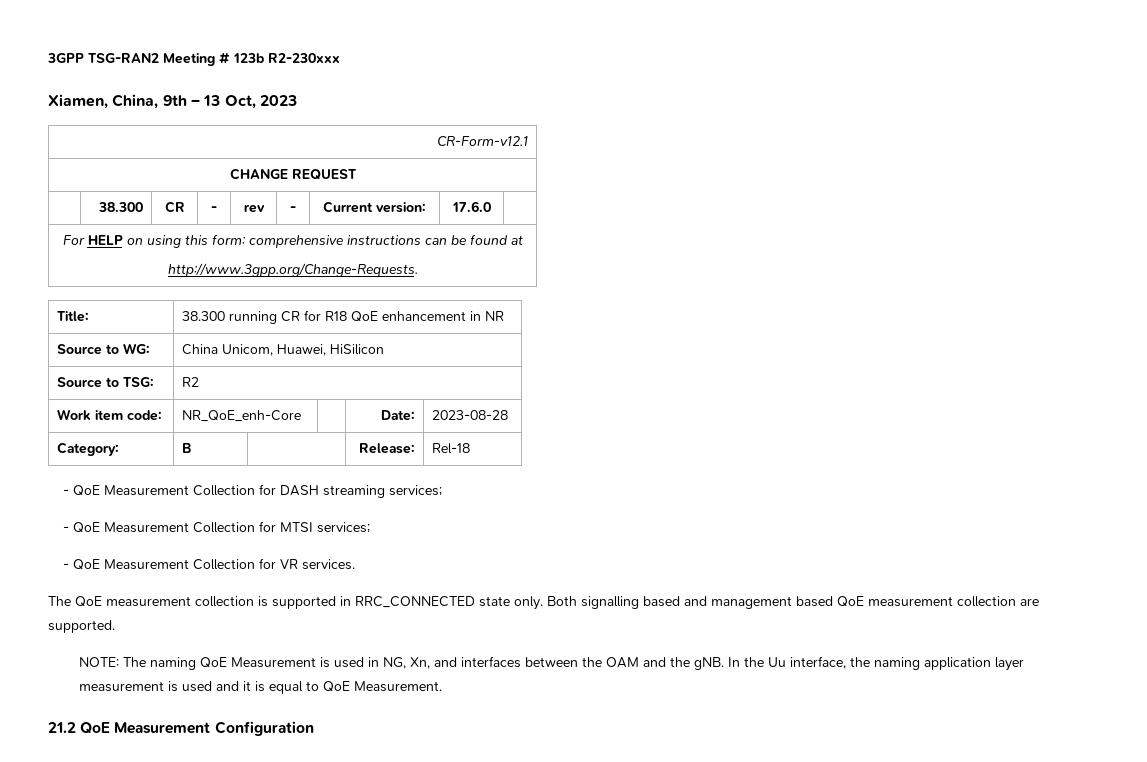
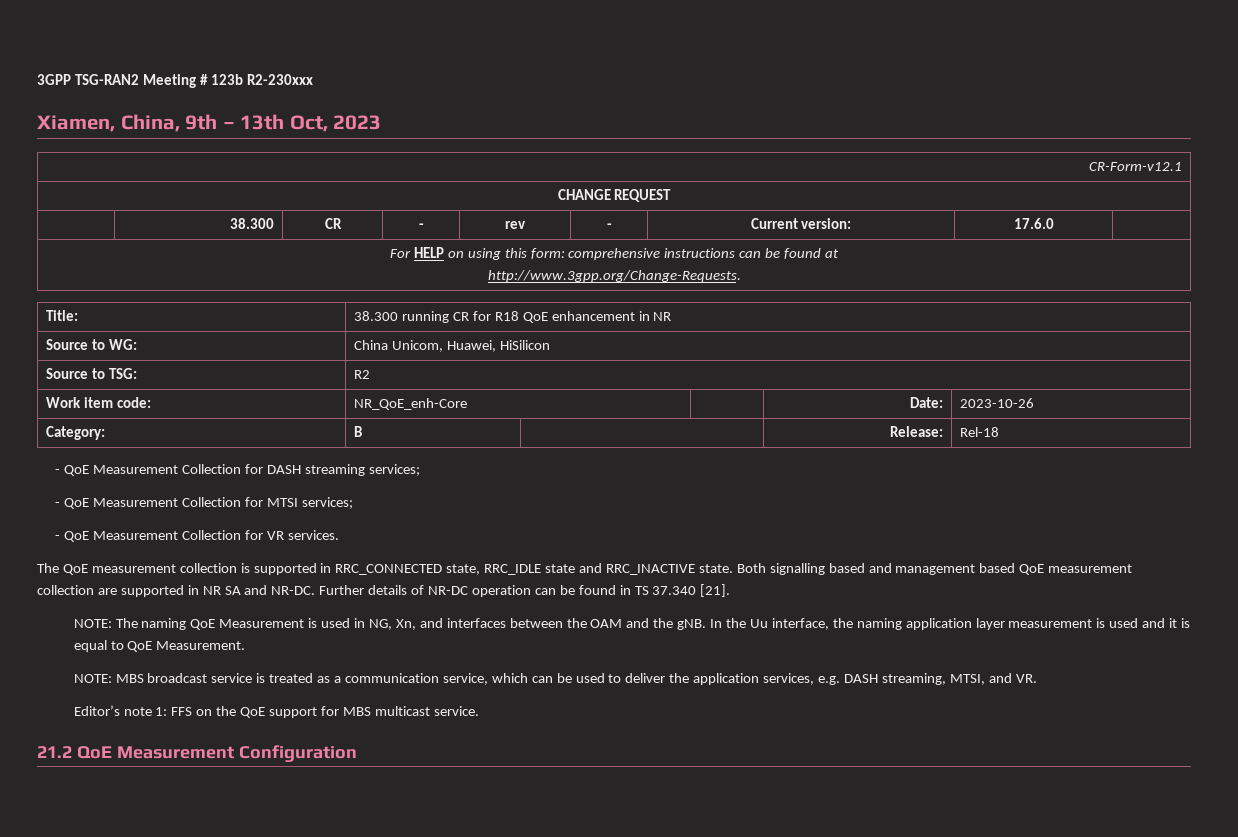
[203,95,221,106] 13 -> [240,114,285,130] 13th
[431,410,508,420] 2023-08-28 -> [960,398,1035,408] 2023-10-26
[479,596,543,610] state only. -> [446,563,733,575] state, RRC_IDLE state and RRC_INACTIVE state.
[48,620,115,633] supported. -> [120,584,731,597] supported in NR SA and NR-DC. Further details of NR-DC operation can be found in TS 37.340 [21].
(442, 686) none -> [73,673,1037,685] [73,705,479,718] // NOTE: MBS broadcast service is treated as a communication service, which can be used to deliver the application services, e.g. DASH streaming, MTSI, and VR. // Editor’s note 1: FFS on the QoE support for MBS multicast service.

